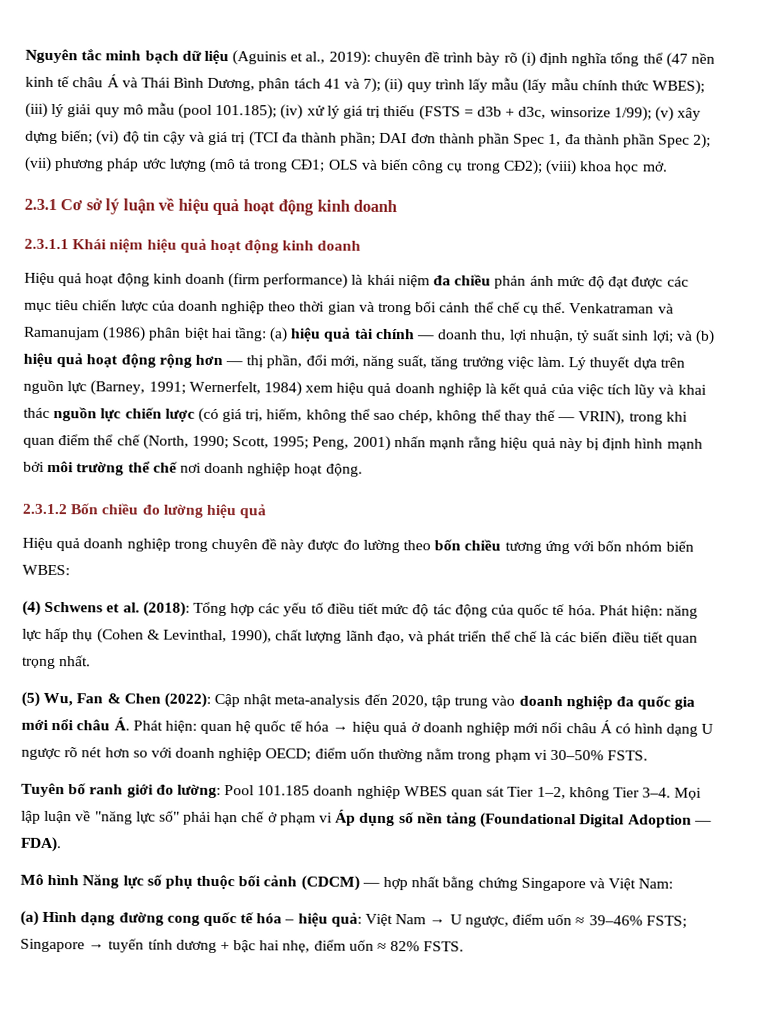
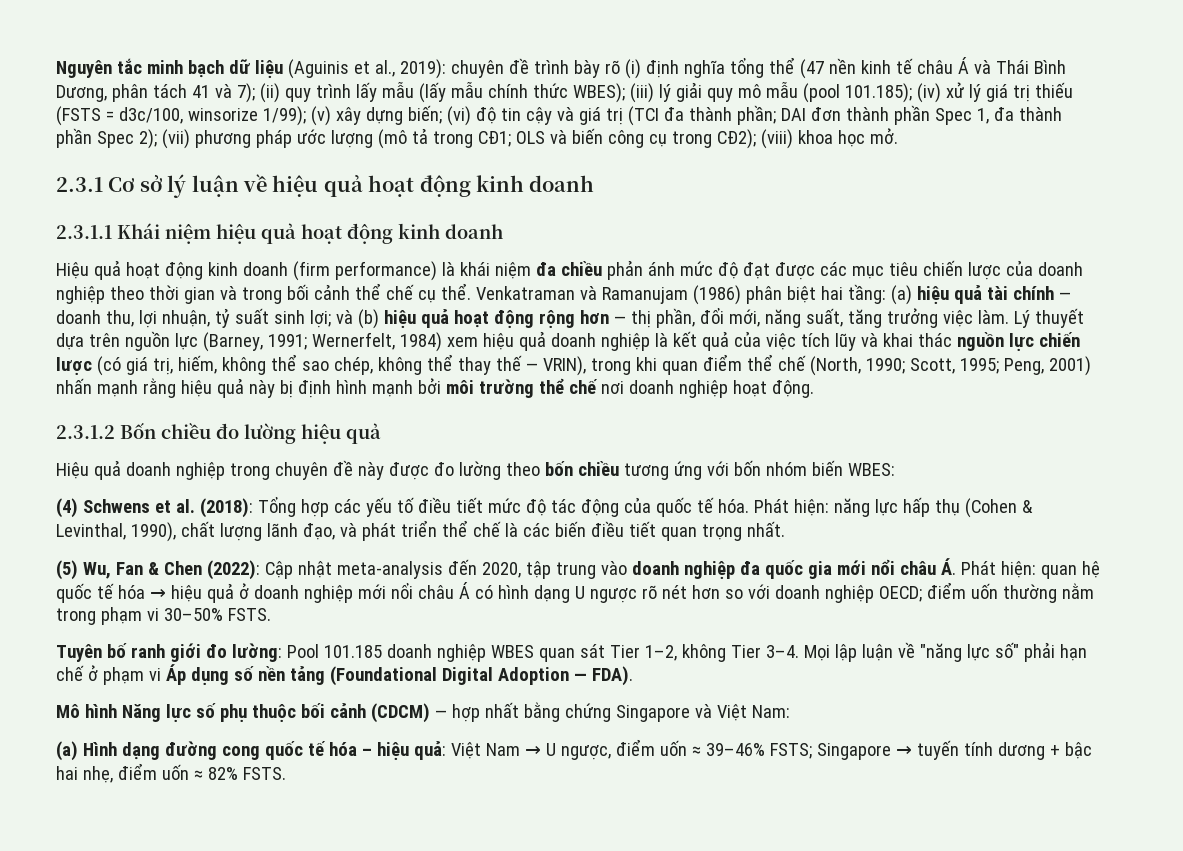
[476,106,547,119] d3b + d3c, -> [118,107,183,124] d3c/100,

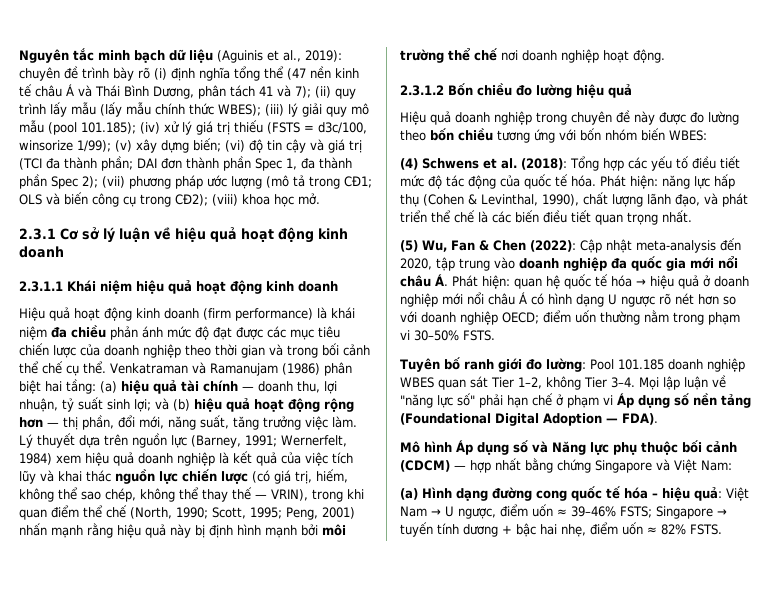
(117, 711) none -> [456,440,548,455] Áp dụng số và
[195,703,216,718] số -> (609, 448) none

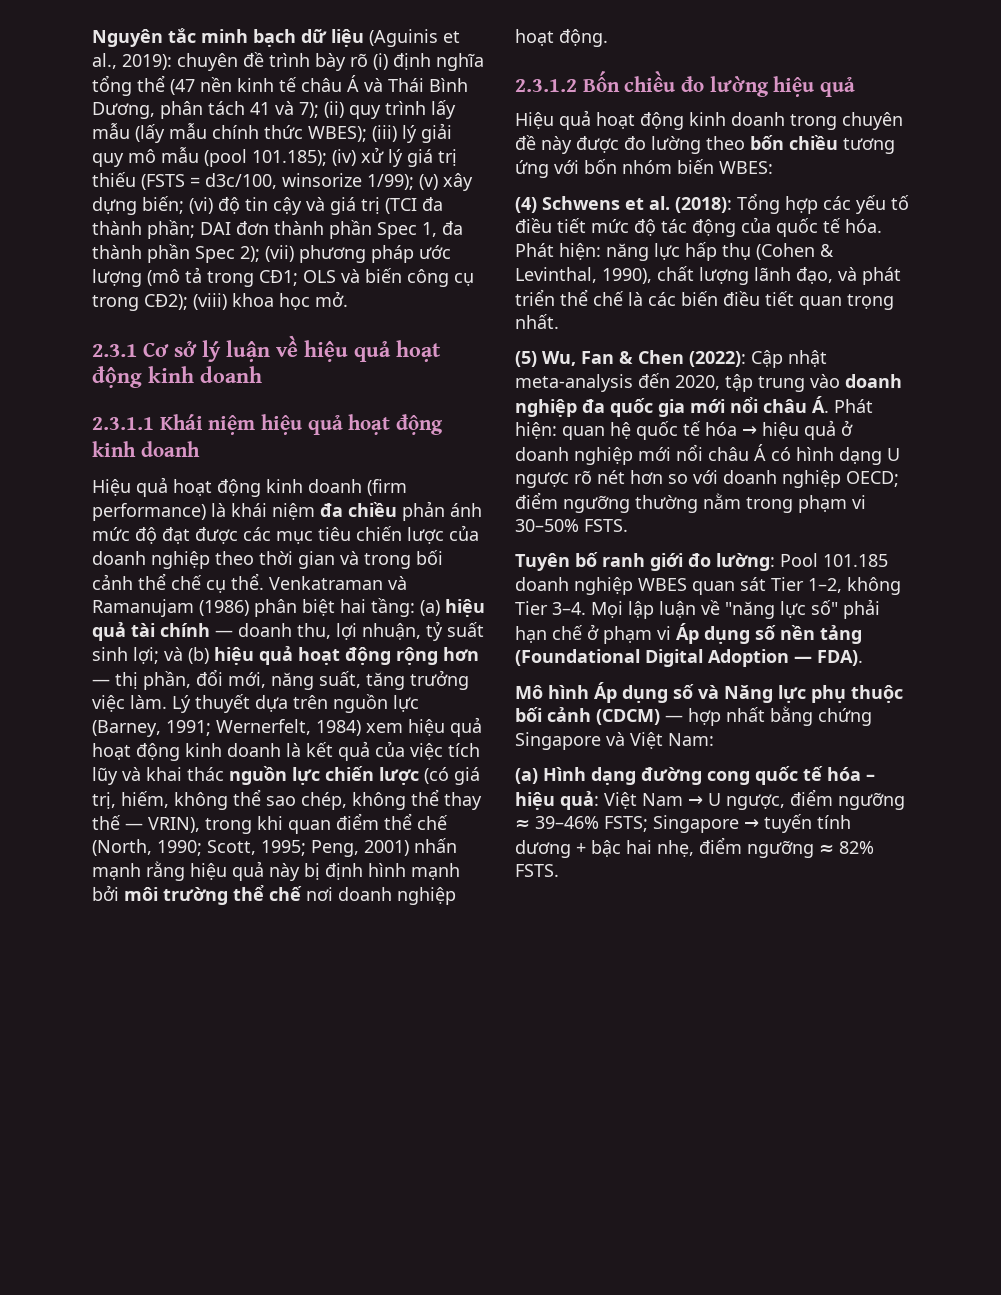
[138,452,215,466] doanh nghiệp -> [92,743,281,761] hoạt động kinh doanh
[455,111,532,125] doanh nghiệp -> [596,112,785,130] hoạt động kinh doanh
[575,310,596,323] uốn -> [563,495,630,513] ngưỡng
[532,504,553,517] uốn -> [838,792,905,810] ngưỡng
[622,522,643,535] uốn -> [747,840,814,858] ngưỡng

